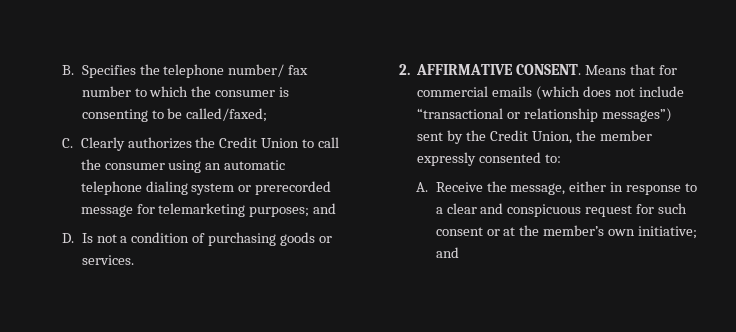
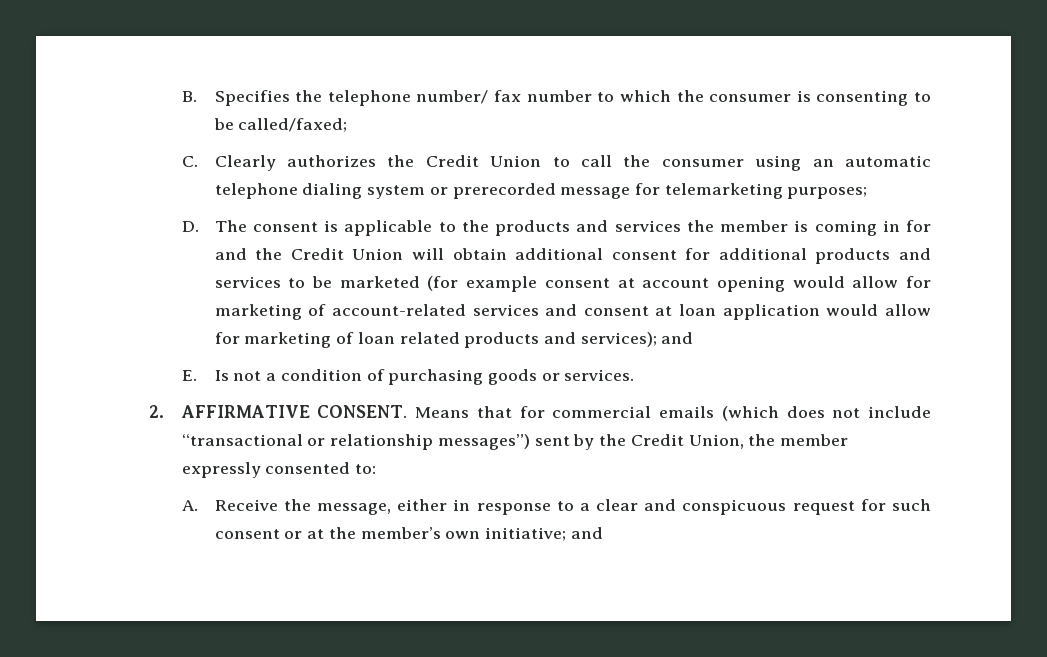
(310, 212) none -> [181,220,931,236] [214,248,931,264] [214,276,931,292] [214,304,932,320] [214,332,657,348] // D. The consent is applicable to the products and services the member is coming in for and the Credit Union will obtain additional consent for additional products and services to be marketed (for example consent at account opening would allow for marketing of account-related services and consent at loan application would allow for marketing of loan related products and services);
[62,233,75,243] D. -> [181,370,197,381] E.

